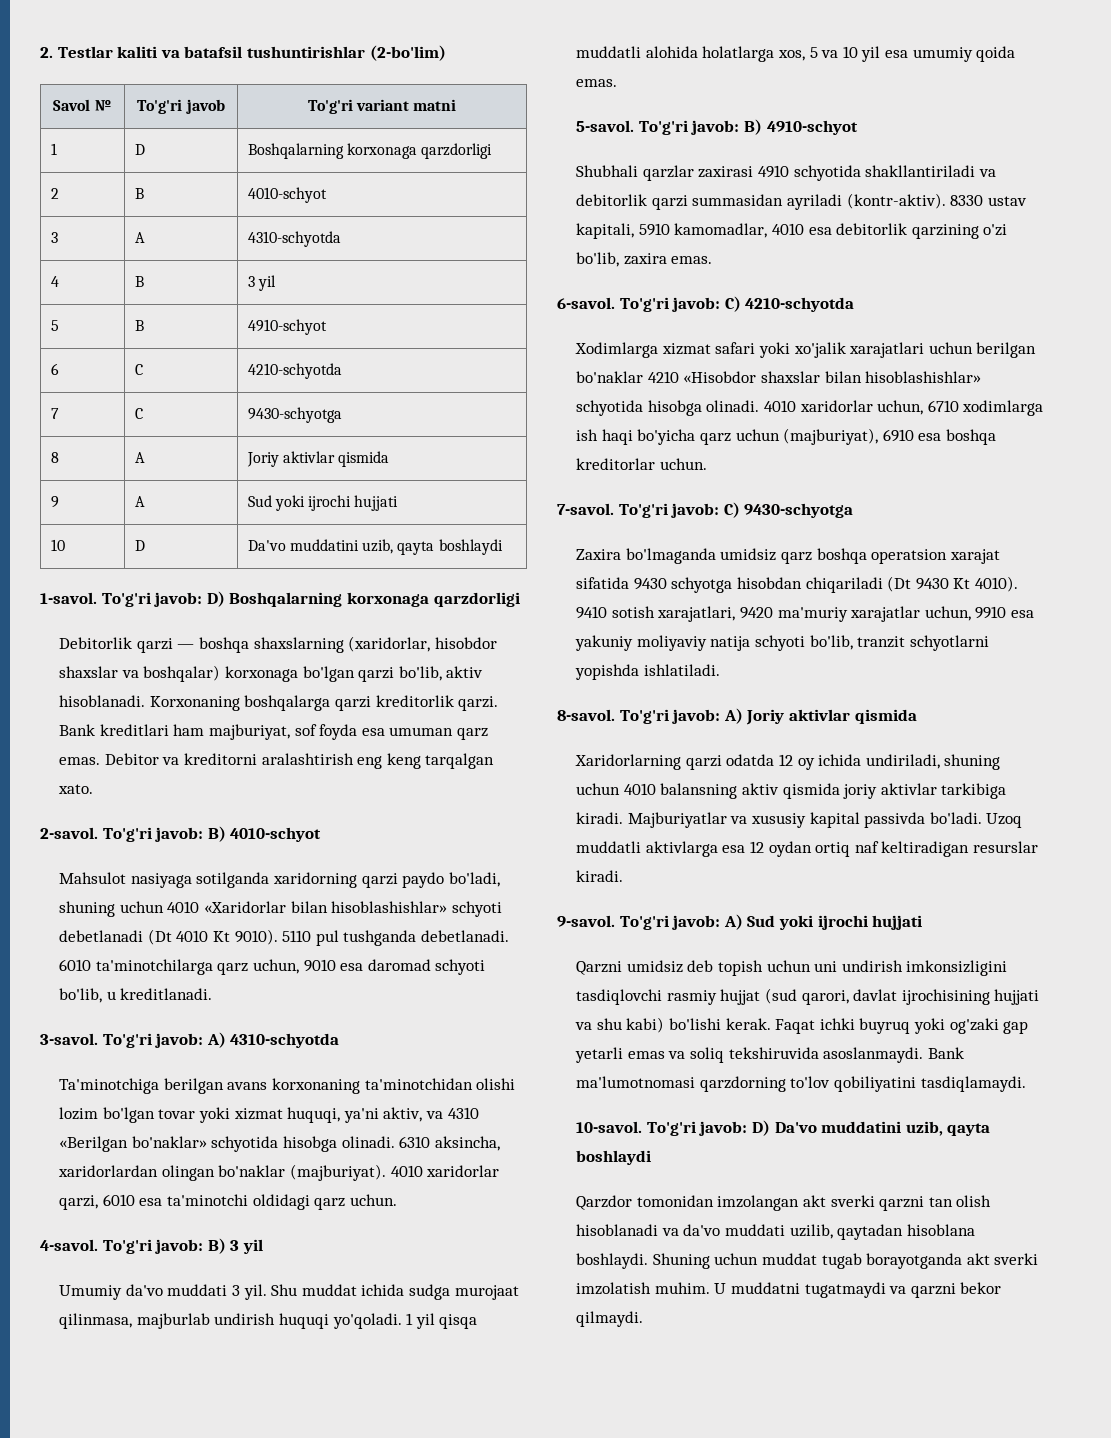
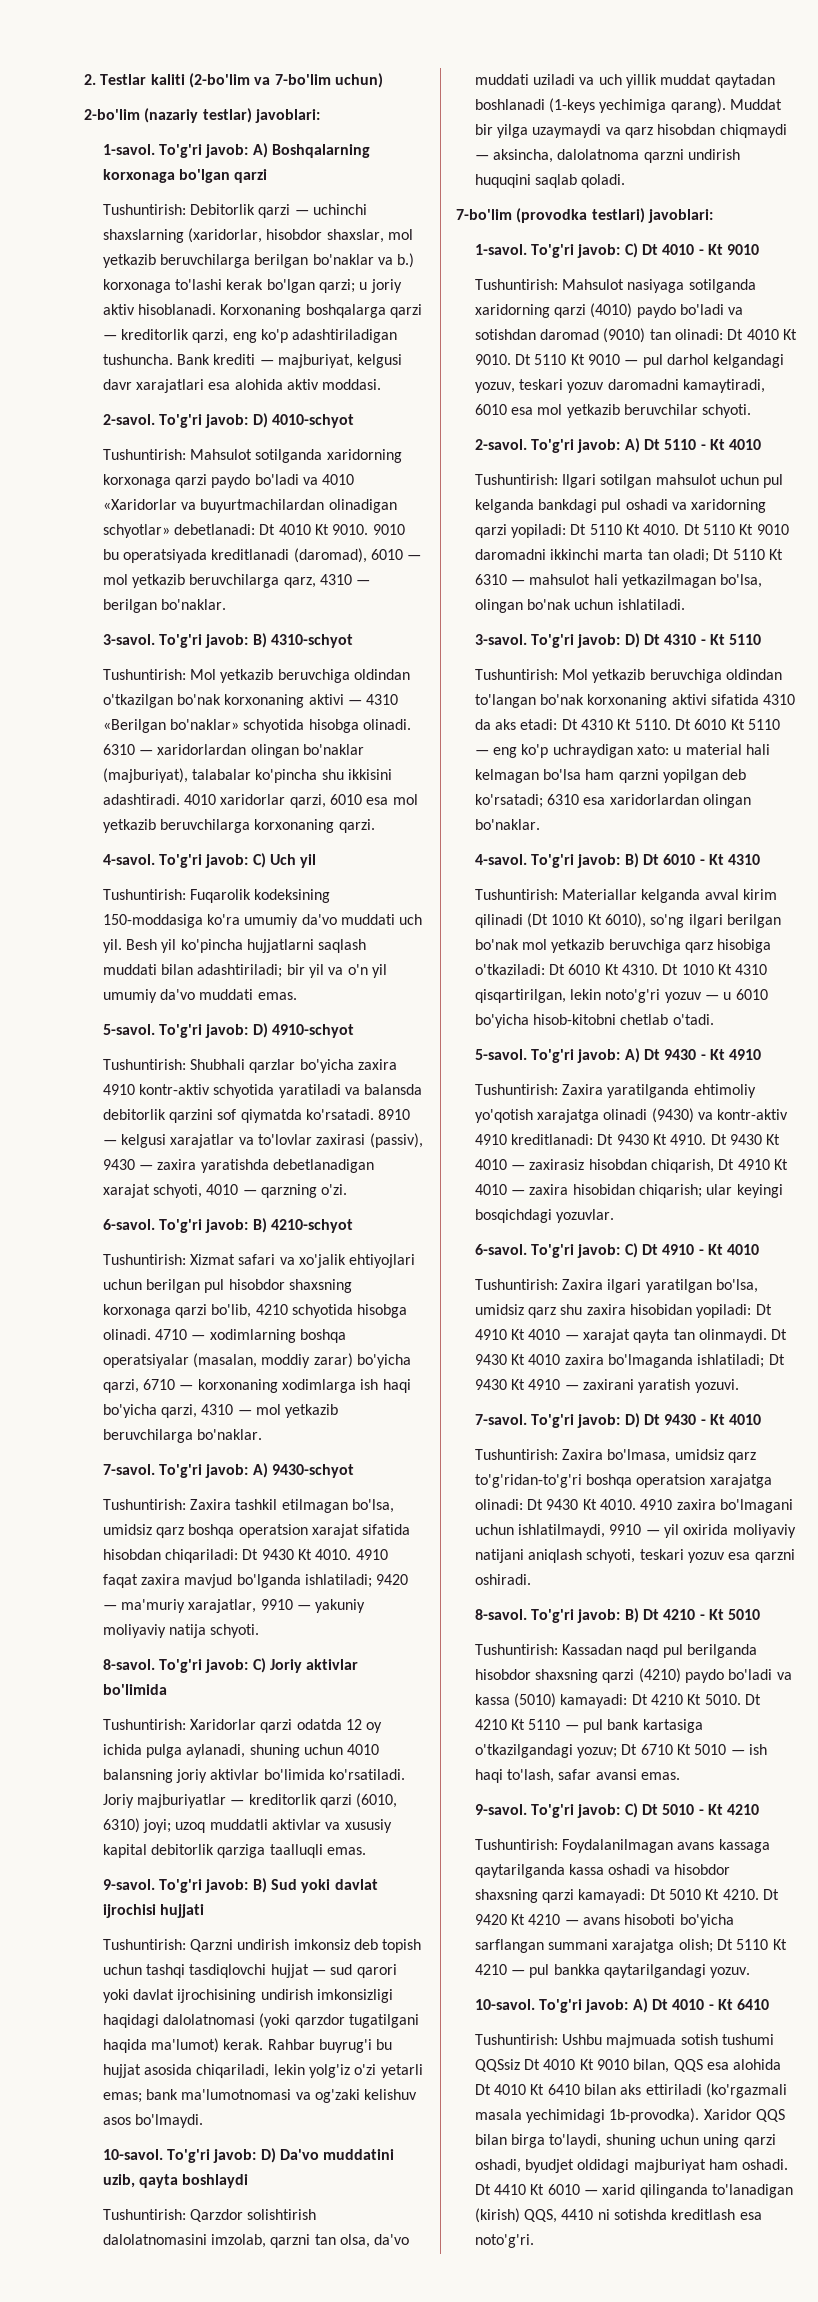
[160,45,446,61] [53,99,112,111] [137,99,225,114] [307,99,457,114] [50,143,57,155] [134,144,145,155] [247,143,493,159] [50,188,59,199] [134,188,144,199] [247,187,327,203] [50,232,58,243] [134,232,145,243] [247,231,341,247] [50,276,59,287] [134,276,144,287] [247,275,277,291] [50,320,59,331] [134,320,144,331] [247,319,327,335] [50,363,59,375] [134,364,143,375] [247,363,342,379] [50,408,59,419] [134,408,143,419] [247,407,342,423] [50,452,59,463] [134,452,145,463] [246,451,390,467] [50,496,59,508] [134,496,145,507] [247,495,399,511] [50,539,65,551] [134,540,145,551] [247,539,503,555] [40,591,520,607] va batafsil tushuntirishlar (2-bo'lim) // Savol № | To'g'ri javob | To'g'ri variant matni // 1 | D | Boshqalarning korxonaga qarzdorligi // 2 | B | 4010-schyot // 3 | A | 4310-schyotda // 4 | B | 3 yil // 5 | B | 4910-schyot // 6 | C | 4210-schyotda // 7 | C | 9430-schyotga // 8 | A | Joriy aktivlar qismida // 9 | A | Sud yoki ijrochi hujjati // 10 | D | Da'vo muddatini uzib, qayta boshlaydi // 1-savol. To'g'ri javob: D) Boshqalarning korxonaga qarzdorligi // -> [188,73,383,88] [84,108,320,123] [102,143,370,158] [102,169,268,183] [102,204,186,215] (2-bo'lim va 7-bo'lim uchun) // 2-bo'lim (nazariy testlar) javoblari: // 1-savol. To'g'ri javob: A) Boshqalarning korxonaga bo'lgan qarzi // Tushuntirish:
[199,637,250,653] boshqa -> [312,204,367,215] uchinchi
[59,665,442,682] shaxslar va boshqalar) korxonaga bo'lgan qarzi bo'lib, -> [326,229,413,243] [102,253,415,268] [102,279,402,293] shaxslar, mol yetkazib beruvchilarga berilgan bo'naklar va b.) korxonaga to'lashi kerak bo'lgan qarzi; u joriy
[375,695,499,711] [59,724,488,740] [59,753,495,769] [58,784,94,794] [40,826,322,842] [59,872,358,888] kreditorlik qarzi. Bank kreditlari ham majburiyat, sof foyda esa umuman qarz emas. Debitor va kreditorni aralashtirish eng keng tarqalgan xato. // 2-savol. To'g'ri javob: B) 4010-schyot // Mahsulot nasiyaga sotilganda xaridorning -> [102,329,398,343] [102,354,403,368] [102,379,382,393] [102,413,354,428] [102,449,402,463] [102,474,171,488] — kreditorlik qarzi, eng ko'p adashtiriladigan tushuncha. Bank krediti — majburiyat, kelgusi davr xarajatlari esa alohida aktiv moddasi. // 2-savol. To'g'ri javob: D) 4010-schyot // Tushuntirish: Mahsulot sotilganda xaridorning korxonaga
[448,872,500,887] [59,901,502,917] [59,929,509,946] [59,959,486,975] [59,988,213,1003] [40,1032,340,1048] [59,1078,516,1094] [59,1107,443,1123] bo'ladi, shuning uchun 4010 «Xaridorlar bilan hisoblashishlar» schyoti debetlanadi (Dt 4010 Kt 9010). 5110 pul tushganda debetlanadi. 6010 ta'minotchilarga qarz uchun, 9010 esa daromad schyoti bo'lib, u kreditlanadi. // 3-savol. To'g'ri javob: A) 4310-schyotda // Ta'minotchiga berilgan avans korxonaning ta'minotchidan olishi lozim bo'lgan tovar yoki xizmat huquqi, ya'ni aktiv, va -> [254,474,355,485] [102,499,397,513] [102,524,405,538] [102,548,422,563] [102,574,371,588] [102,599,226,613] [102,633,353,648] [102,669,410,683] [102,694,362,708] bo'ladi va 4010 «Xaridorlar va buyurtmachilardan olinadigan schyotlar» debetlanadi: Dt 4010 Kt 9010. 9010 bu operatsiyada kreditlanadi (daromad), 6010 — mol yetkazib beruvchilarga qarz, 4310 — berilgan bo'naklar. // 3-savol. To'g'ri javob: B) 4310-schyot // Tushuntirish: Mol yetkazib beruvchiga oldindan o'tkazilgan bo'nak korxonaning aktivi —
[434,1136,500,1151] aksincha, -> [138,750,153,755] —
[290,1164,387,1181] (majburiyat). -> [102,768,392,783] [102,794,180,805] (majburiyat), talabalar ko'pincha shu ikkisini adashtiradi.
[167,1194,397,1210] [40,1238,263,1254] [59,1284,519,1300] [59,1313,478,1329] [576,46,1016,62] ta'minotchi oldidagi qarz uchun. // 4-savol. To'g'ri javob: B) 3 yil // Umumiy da'vo muddati 3 yil. Shu muddat ichida sudga murojaat qilinmasa, majburlab undirish huquqi yo'qoladi. 1 yil qisqa muddatli alohida holatlarga xos, 5 va 10 yil esa umumiy qoida -> [392,794,418,805] [102,819,375,833] [102,853,317,868] [102,889,331,903] [102,914,423,928] [102,939,367,953] [102,964,387,978] [102,989,254,1003] mol yetkazib beruvchilarga korxonaning qarzi. // 4-savol. To'g'ri javob: C) Uch yil // Tushuntirish: Fuqarolik kodeksining 150-moddasiga ko'ra umumiy da'vo muddati uch yil. Besh yil ko'pincha hujjatlarni saqlash muddati bilan adashtiriladi; bir yil va o'n yil umumiy da'vo muddati
[744,119,858,135] B) 4910-schyot // -> [252,1023,354,1038] [102,1059,186,1070] D) 4910-schyot // Tushuntirish:
[698,165,996,181] [576,193,1027,210] [576,223,1008,239] [576,252,713,267] [557,296,855,312] [575,342,1037,358] [576,371,982,383] [576,400,1044,416] [576,428,996,445] [576,458,707,470] [557,502,854,518] [576,548,716,564] zaxirasi 4910 schyotida shakllantiriladi va debitorlik qarzi summasidan ayriladi (kontr-aktiv). 8330 ustav kapitali, 5910 kamomadlar, 4010 esa debitorlik qarzining o'zi bo'lib, zaxira emas. // 6-savol. To'g'ri javob: C) 4210-schyotda // Xodimlarga xizmat safari yoki xo'jalik xarajatlari uchun berilgan bo'naklar 4210 «Hisobdor shaxslar bilan hisoblashishlar» schyotida hisobga olinadi. 4010 xaridorlar uchun, 6710 xodimlarga ish haqi bo'yicha qarz uchun (majburiyat), 6910 esa boshqa kreditorlar uchun. // 7-savol. To'g'ri javob: C) 9430-schyotga // Zaxira bo'lmaganda -> [299,1059,397,1073] [102,1084,423,1098] [102,1109,411,1123] [102,1133,423,1148] [102,1159,374,1173] [102,1184,348,1198] [102,1218,353,1233] [102,1254,416,1268] [102,1279,352,1293] [102,1304,408,1318] [102,1329,346,1343] [102,1353,411,1368] [102,1379,411,1393] [102,1404,339,1418] [102,1429,262,1443] [102,1463,354,1478] [102,1499,394,1513] bo'yicha zaxira 4910 kontr-aktiv schyotida yaratiladi va balansda debitorlik qarzini sof qiymatda ko'rsatadi. 8910 — kelgusi xarajatlar va to'lovlar zaxirasi (passiv), 9430 — zaxira yaratishda debetlanadigan xarajat schyoti, 4010 — qarzning o'zi. // 6-savol. To'g'ri javob: B) 4210-schyot // Tushuntirish: Xizmat safari va xo'jalik ehtiyojlari uchun berilgan pul hisobdor shaxsning korxonaga qarzi bo'lib, 4210 schyotida hisobga olinadi. 4710 — xodimlarning boshqa operatsiyalar (masalan, moddiy zarar) bo'yicha qarzi, 6710 — korxonaning xodimlarga ish haqi bo'yicha qarzi, 4310 — mol yetkazib beruvchilarga bo'naklar. // 7-savol. To'g'ri javob: A) 9430-schyot // Tushuntirish: Zaxira tashkil etilmagan bo'lsa,
[633,576,1018,593] [576,606,1034,622] [575,635,989,651] [575,664,720,680] [557,708,917,725] [575,754,682,770] 9430 schyotga hisobdan chiqariladi (Dt 9430 Kt 4010). 9410 sotish xarajatlari, 9420 ma'muriy xarajatlar uchun, 9910 esa yakuniy moliyaviy natija schyoti bo'lib, tranzit schyotlarni yopishda ishlatiladi. // 8-savol. To'g'ri javob: A) Joriy aktivlar qismida // Xaridorlarning -> [102,1549,388,1563] [102,1574,409,1588] [102,1599,366,1613] [102,1624,260,1638] [102,1658,359,1673] [102,1684,167,1695] [102,1719,256,1730] hisobdan chiqariladi: Dt 9430 Kt 4010. 4910 faqat zaxira mavjud bo'lganda ishlatiladi; 9420 — ma'muriy xarajatlar, 9910 — yakuniy moliyaviy natija schyoti. // 8-savol. To'g'ri javob: C) Joriy aktivlar bo'limida // Tushuntirish: Xaridorlar
[865,754,940,769] undiriladi, -> [145,1744,246,1758] pulga aylanadi,
[742,783,1007,799] [576,812,1023,828] [576,841,1038,857] [576,870,624,882] [557,914,923,930] [576,960,1008,976] [576,988,1040,1005] [575,1017,1029,1034] [575,1047,964,1063] [576,1076,1026,1092] aktiv qismida joriy aktivlar tarkibiga kiradi. Majburiyatlar va xususiy kapital passivda bo'ladi. Uzoq muddatli aktivlarga esa 12 oydan ortiq naf keltiradigan resurslar kiradi. // 9-savol. To'g'ri javob: A) Sud yoki ijrochi hujjati // Qarzni umidsiz deb topish uchun uni undirish imkonsizligini tasdiqlovchi rasmiy hujjat (sud qarori, davlat ijrochisining hujjati va shu kabi) bo'lishi kerak. Faqat ichki buyruq yoki og'zaki gap yetarli emas va soliq tekshiruvida asoslanmaydi. Bank ma'lumotnomasi qarzdorning to'lov qobiliyatini tasdiqlamaydi. -> [175,1769,405,1783] [102,1793,398,1808] [102,1818,392,1833] [102,1844,366,1858] [102,1878,378,1893] [102,1904,204,1918] [102,1939,422,1953] [102,1964,397,1978] [102,1989,393,2003] [102,2013,419,2028] [102,2038,393,2053] [102,2064,423,2078] [102,2089,418,2103] [102,2114,203,2128] joriy aktivlar bo'limida ko'rsatiladi. Joriy majburiyatlar — kreditorlik qarzi (6010, 6310) joyi; uzoq muddatli aktivlar va xususiy kapital debitorlik qarziga taalluqli emas. // 9-savol. To'g'ri javob: B) Sud yoki davlat ijrochisi hujjati // Tushuntirish: Qarzni undirish imkonsiz deb topish uchun tashqi tasdiqlovchi hujjat — sud qarori yoki davlat ijrochisining undirish imkonsizligi haqidagi dalolatnomasi (yoki qarzdor tugatilgani haqida ma'lumot) kerak. Rahbar buyrug'i bu hujjat asosida chiqariladi, lekin yolg'iz o'zi yetarli emas; bank ma'lumotnomasi va og'zaki kelishuv asos bo'lmaydi.
[576,1195,992,1211] [576,1224,975,1240] [576,1253,1039,1269] [576,1282,1002,1298] [576,1311,644,1327] Qarzdor tomonidan imzolangan akt sverki qarzni tan olish hisoblanadi va da'vo muddati uzilib, qaytadan hisoblana boshlaydi. Shuning uchun muddat tugab borayotganda akt sverki imzolatish muhim. U muddatni tugatmaydi va qarzni bekor qilmaydi. -> [102,2209,317,2222] [102,2234,410,2248] [474,74,775,88] [474,98,782,113] [474,124,787,138] [474,149,740,163] [474,174,626,188] [456,208,713,223] [474,243,760,258] [474,279,756,293] [474,303,744,318] [474,328,797,343] [474,354,785,368] [474,379,765,393] [474,404,752,418] [474,438,762,453] [474,474,784,488] [474,499,767,513] [474,524,789,538] [474,549,783,563] [474,574,763,588] [474,599,685,613] [474,633,762,648] [474,669,782,683] [474,694,796,708] [474,719,780,730] [474,744,770,758] [474,769,747,783] [474,794,751,808] [474,819,540,830] [474,853,761,868] [474,889,777,903] [474,913,781,928] [474,939,772,953] [474,964,768,975] [474,989,768,1003] [474,1014,714,1028] [474,1048,762,1063] [474,1084,756,1098] [474,1108,789,1123] [474,1134,781,1145] [474,1159,788,1173] [474,1184,783,1198] [474,1209,614,1223] [474,1243,760,1258] [474,1279,758,1293] [474,1304,772,1318] [474,1329,788,1343] [474,1354,785,1368] [474,1379,739,1393] [474,1413,762,1428] [474,1449,756,1463] [474,1474,772,1488] [474,1499,793,1513] [474,1524,796,1538] [474,1549,795,1563] [474,1574,531,1585] [474,1608,761,1623] [474,1644,757,1658] [474,1668,792,1683] [474,1693,761,1708] [474,1719,703,1733] [474,1744,767,1758] [474,1769,680,1783] [474,1803,760,1818] [474,1839,770,1853] [474,1864,730,1878] [474,1889,779,1903] [474,1914,734,1928] [474,1939,787,1953] [474,1964,751,1978] [474,1998,770,2013] [474,2034,774,2048] [474,2059,782,2073] [474,2083,787,2098] [474,2108,785,2123] [474,2134,776,2148] [474,2159,789,2173] [474,2184,793,2198] [474,2208,762,2223] [474,2234,534,2248] Tushuntirish: Qarzdor solishtirish dalolatnomasini imzolab, qarzni tan olsa, da'vo muddati uziladi va uch yillik muddat qaytadan boshlanadi (1-keys yechimiga qarang). Muddat bir yilga uzaymaydi va qarz hisobdan chiqmaydi — aksincha, dalolatnoma qarzni undirish huquqini saqlab qoladi. // 7-bo'lim (provodka testlari) javoblari: // 1-savol. To'g'ri javob: C) Dt 4010 - Kt 9010 // Tushuntirish: Mahsulot nasiyaga sotilganda xaridorning qarzi (4010) paydo bo'ladi va sotishdan daromad (9010) tan olinadi: Dt 4010 Kt 9010. Dt 5110 Kt 9010 — pul darhol kelgandagi yozuv, teskari yozuv daromadni kamaytiradi, 6010 esa mol yetkazib beruvchilar schyoti. // 2-savol. To'g'ri javob: A) Dt 5110 - Kt 4010 // Tushuntirish: Ilgari sotilgan mahsulot uchun pul kelganda bankdagi pul oshadi va xaridorning qarzi yopiladi: Dt 5110 Kt 4010. Dt 5110 Kt 9010 daromadni ikkinchi marta tan oladi; Dt 5110 Kt 6310 — mahsulot hali yetkazilmagan bo'lsa, olingan bo'nak uchun ishlatiladi. // 3-savol. To'g'ri javob: D) Dt 4310 - Kt 5110 // Tushuntirish: Mol yetkazib beruvchiga oldindan to'langan bo'nak korxonaning aktivi sifatida 4310 da aks etadi: Dt 4310 Kt 5110. Dt 6010 Kt 5110 — eng ko'p uchraydigan xato: u material hali kelmagan bo'lsa ham qarzni yopilgan deb ko'rsatadi; 6310 esa xaridorlardan olingan bo'naklar. // 4-savol. To'g'ri javob: B) Dt 6010 - Kt 4310 // Tushuntirish: Materiallar kelganda avval kirim qilinadi (Dt 1010 Kt 6010), so'ng ilgari berilgan bo'nak mol yetkazib beruvchiga qarz hisobiga o'tkaziladi: Dt 6010 Kt 4310. Dt 1010 Kt 4310 qisqartirilgan, lekin noto'g'ri yozuv — u 6010 bo'yicha hisob-kitobni chetlab o'tadi. // 5-savol. To'g'ri javob: A) Dt 9430 - Kt 4910 // Tushuntirish: Zaxira yaratilganda ehtimoliy yo'qotish xarajatga olinadi (9430) va kontr-aktiv 4910 kreditlanadi: Dt 9430 Kt 4910. Dt 9430 Kt 4010 — zaxirasiz hisobdan chiqarish, Dt 4910 Kt 4010 — zaxira hisobidan chiqarish; ular keyingi bosqichdagi yozuvlar. // 6-savol. To'g'ri javob: C) Dt 4910 - Kt 4010 // Tushuntirish: Zaxira ilgari yaratilgan bo'lsa, umidsiz qarz shu zaxira hisobidan yopiladi: Dt 4910 Kt 4010 — xarajat qayta tan olinmaydi. Dt 9430 Kt 4010 zaxira bo'lmaganda ishlatiladi; Dt 9430 Kt 4910 — zaxirani yaratish yozuvi. // 7-savol. To'g'ri javob: D) Dt 9430 - Kt 4010 // Tushuntirish: Zaxira bo'lmasa, umidsiz qarz to'g'ridan-to'g'ri boshqa operatsion xarajatga olinadi: Dt 9430 Kt 4010. 4910 zaxira bo'lmagani uchun ishlatilmaydi, 9910 — yil oxirida moliyaviy natijani aniqlash schyoti, teskari yozuv esa qarzni oshiradi. // 8-savol. To'g'ri javob: B) Dt 4210 - Kt 5010 // Tushuntirish: Kassadan naqd pul berilganda hisobdor shaxsning qarzi (4210) paydo bo'ladi va kassa (5010) kamayadi: Dt 4210 Kt 5010. Dt 4210 Kt 5110 — pul bank kartasiga o'tkazilgandagi yozuv; Dt 6710 Kt 5010 — ish haqi to'lash, safar avansi emas. // 9-savol. To'g'ri javob: C) Dt 5010 - Kt 4210 // Tushuntirish: Foydalanilmagan avans kassaga qaytarilganda kassa oshadi va hisobdor shaxsning qarzi kamayadi: Dt 5010 Kt 4210. Dt 9420 Kt 4210 — avans hisoboti bo'yicha sarflangan summani xarajatga olish; Dt 5110 Kt 4210 — pul bankka qaytarilgandagi yozuv. // 10-savol. To'g'ri javob: A) Dt 4010 - Kt 6410 // Tushuntirish: Ushbu majmuada sotish tushumi QQSsiz Dt 4010 Kt 9010 bilan, QQS esa alohida Dt 4010 Kt 6410 bilan aks ettiriladi (ko'rgazmali masala yechimidagi 1b-provodka). Xaridor QQS bilan birga to'laydi, shuning uchun uning qarzi oshadi, byudjet oldidagi majburiyat ham oshadi. Dt 4410 Kt 6010 — xarid qilinganda to'lanadigan (kirish) QQS, 4410 ni sotishda kreditlash esa noto'g'ri.

